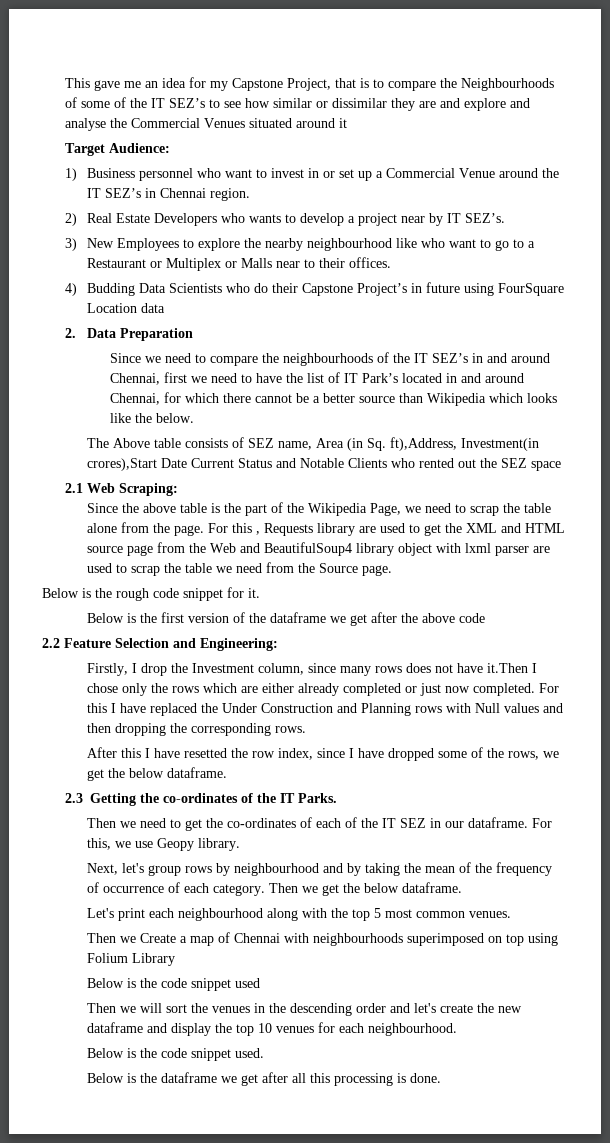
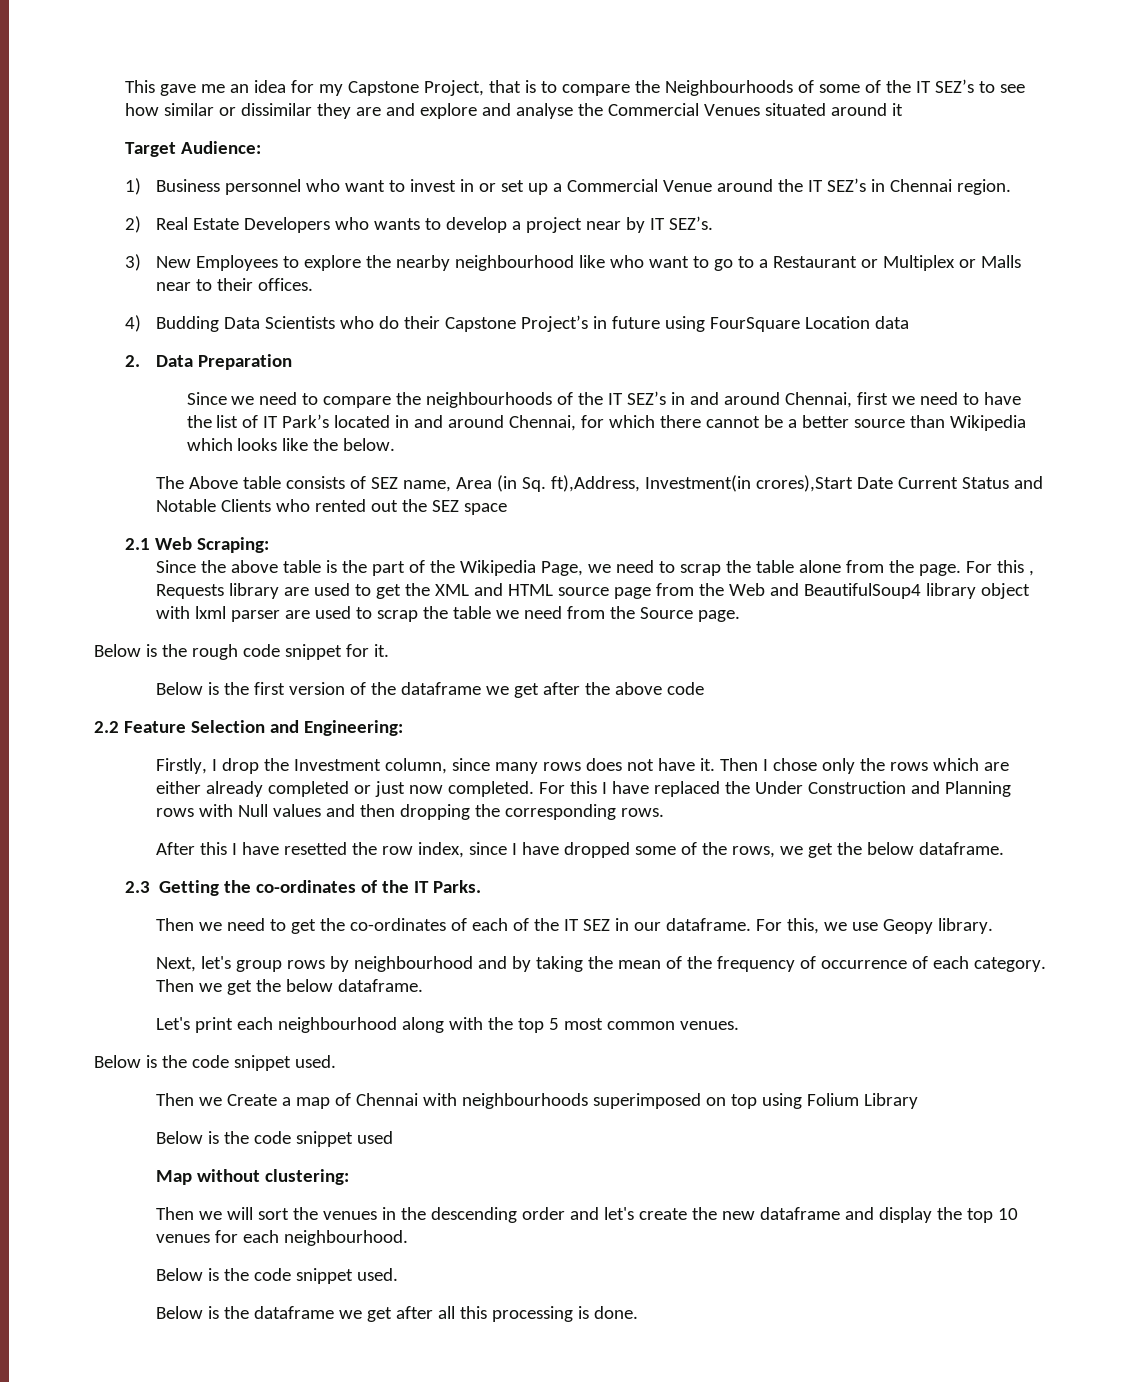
[487,663,529,673] it.Then -> [699,758,758,771] it. Then
(512, 914) none -> [94,1055,336,1071] // Below is the code snippet used.
(261, 983) none -> [155,1169,349,1185] // Map without clustering:

